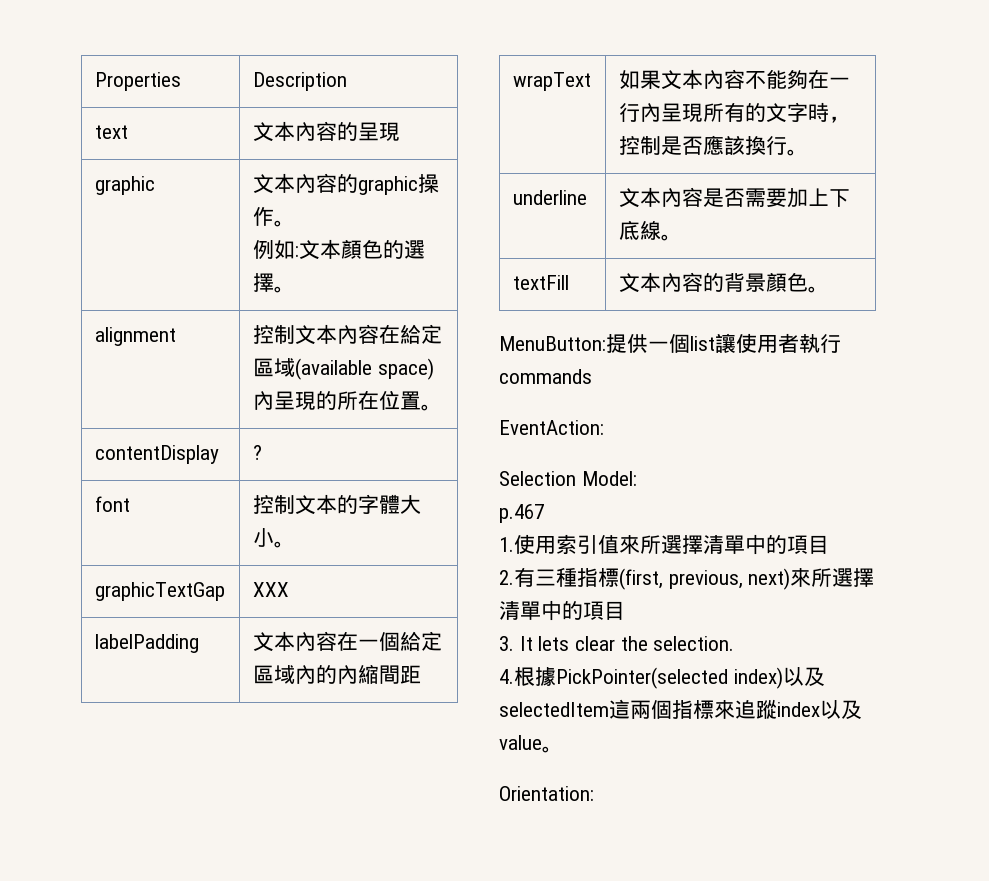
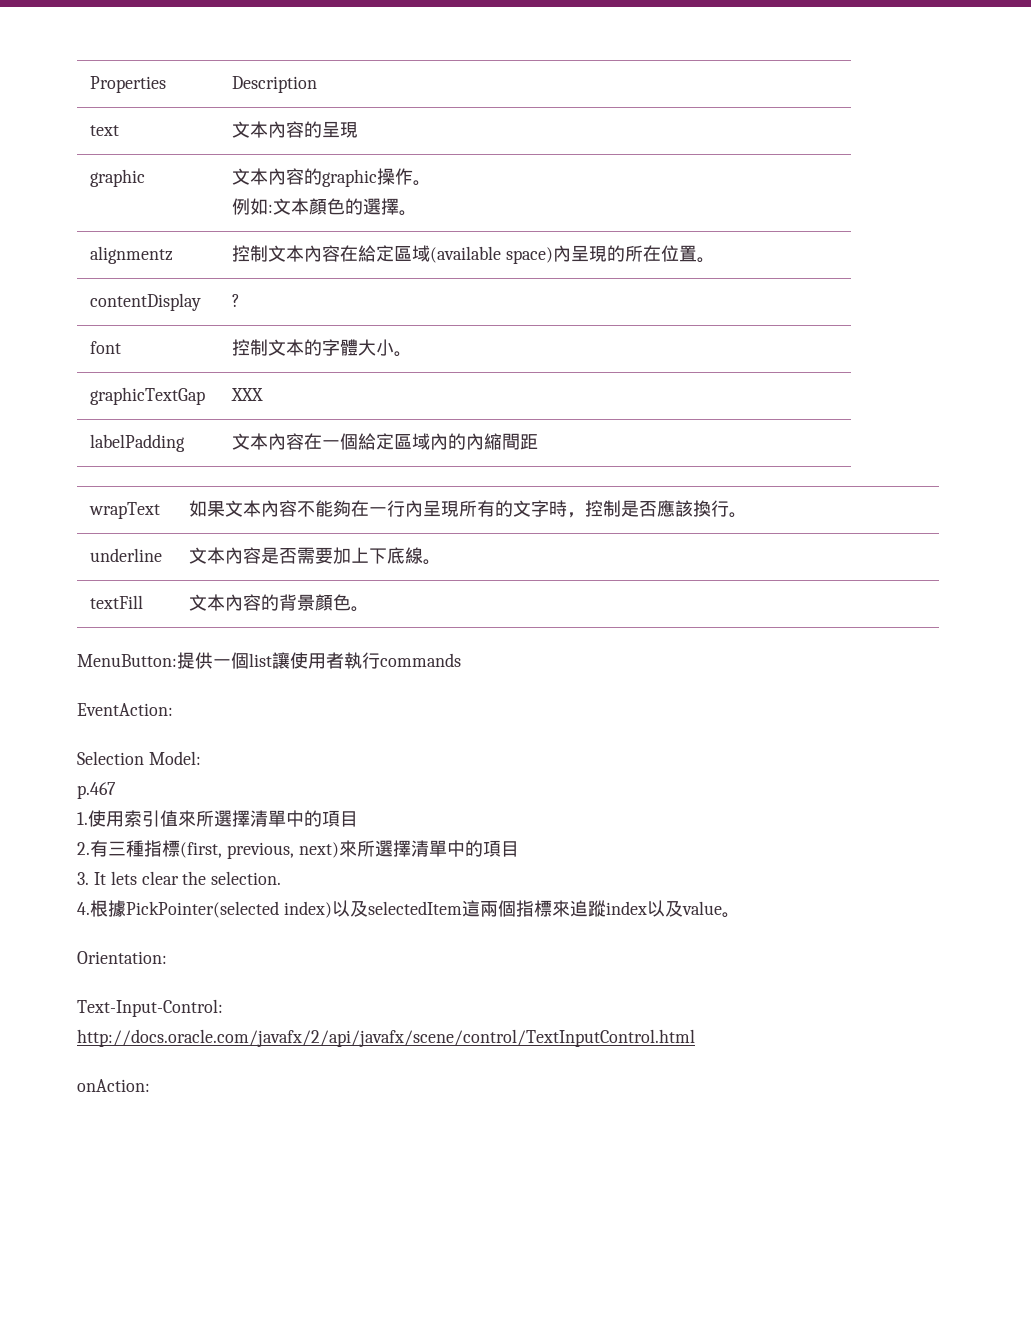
[94,327,176,346] alignment -> [90,246,174,264] alignmentz
(594, 793) none -> [77,999,223,1017] [77,1029,695,1047] [77,1079,150,1092] // Text-Input-Control: // http://docs.oracle.com/javafx/2/api/javafx/scene/control/TextInputControl.html // onAction:

